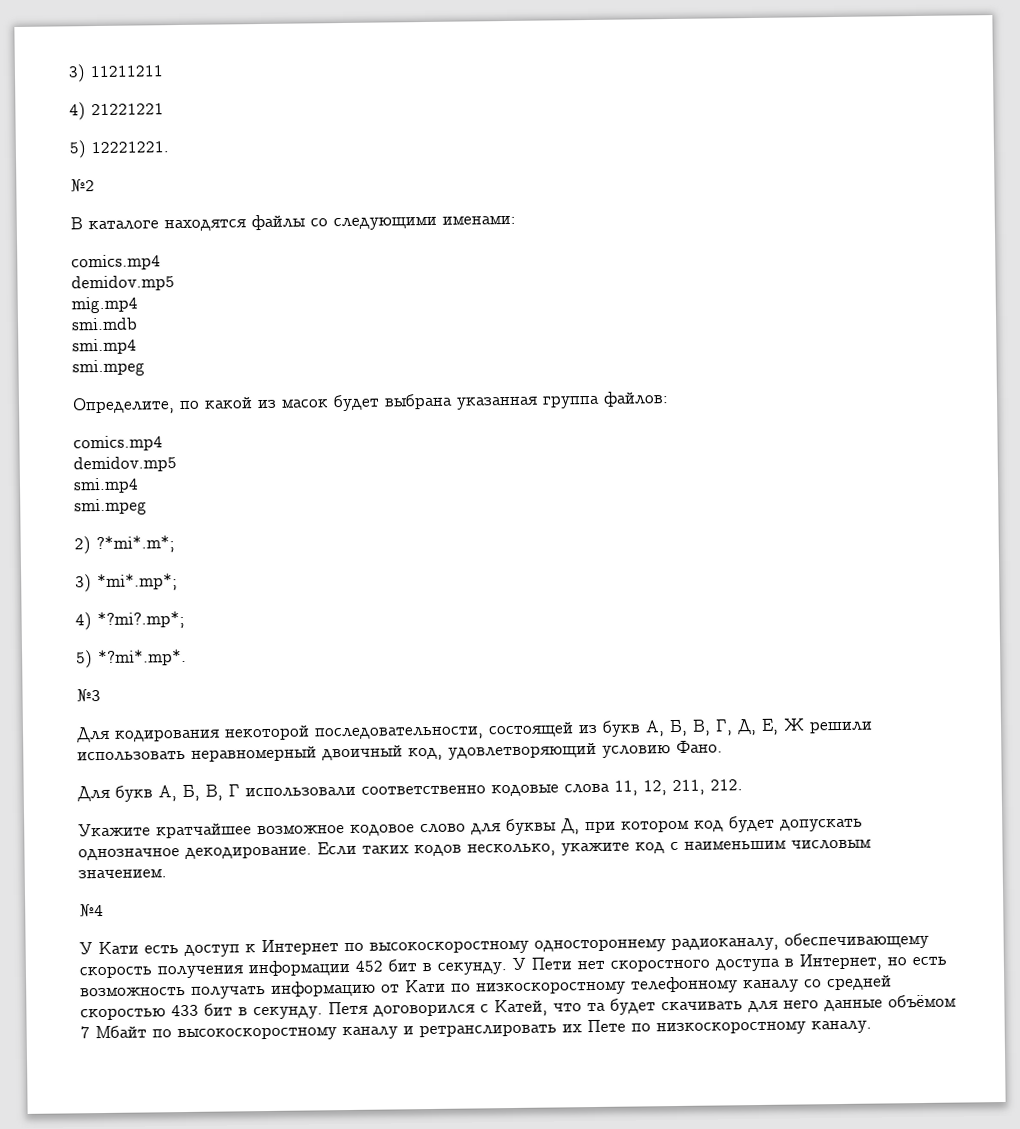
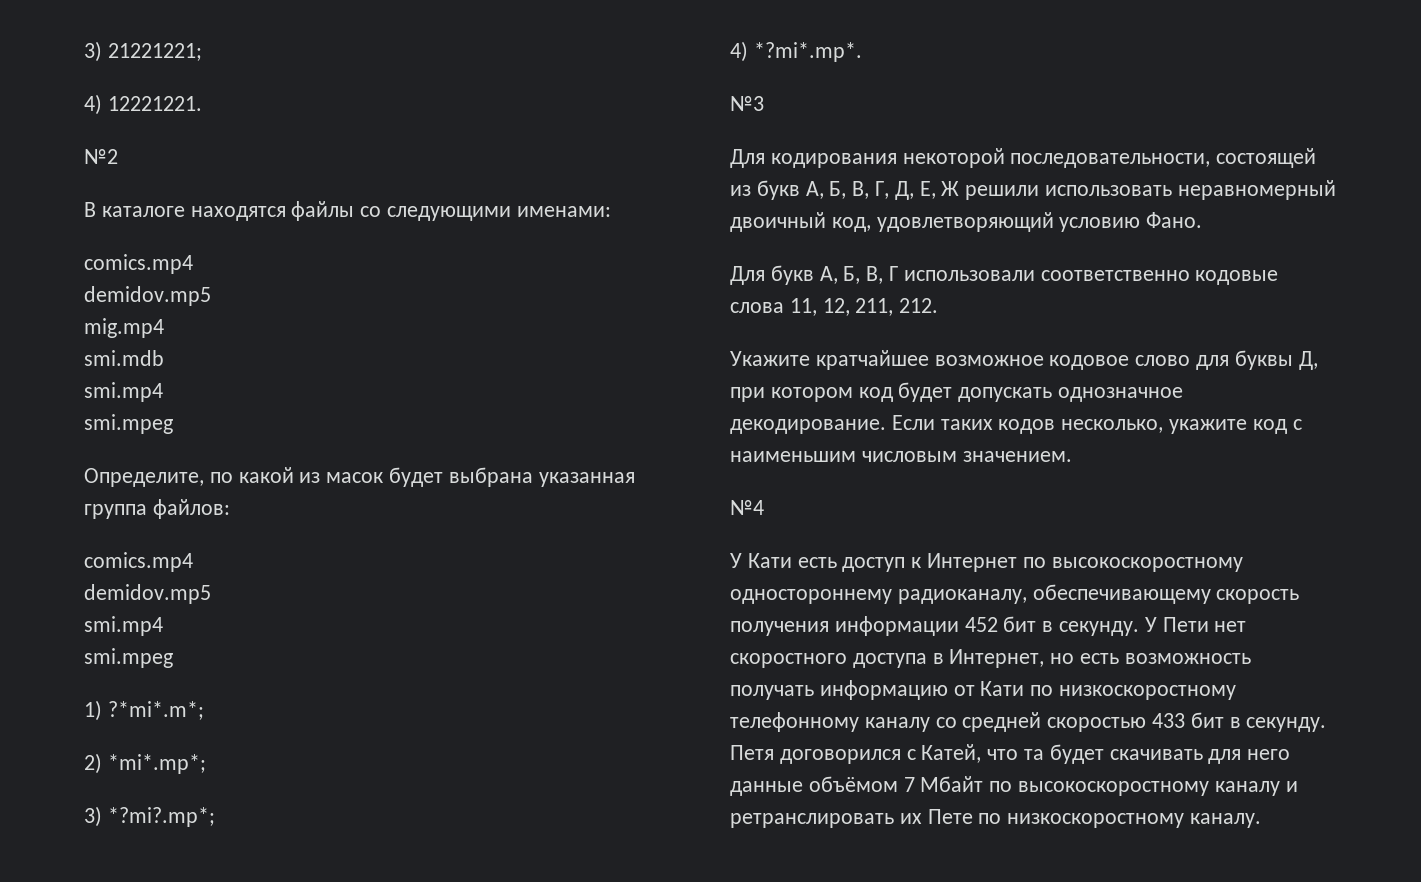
[68,64,164,83] [69,102,164,121] [69,140,87,159] 3) 11211211 // 4) 21221221 // 5) -> [84,41,202,62] [84,94,102,115] 3) 21221221; // 4)
[74,536,91,555] 2) -> [84,700,102,721] 1)
[75,574,92,593] 3) -> [84,753,102,774] 2)
[75,612,92,631] 4) -> [84,806,102,827] 3)
[76,650,93,669] 5) -> [730,41,748,62] 4)

